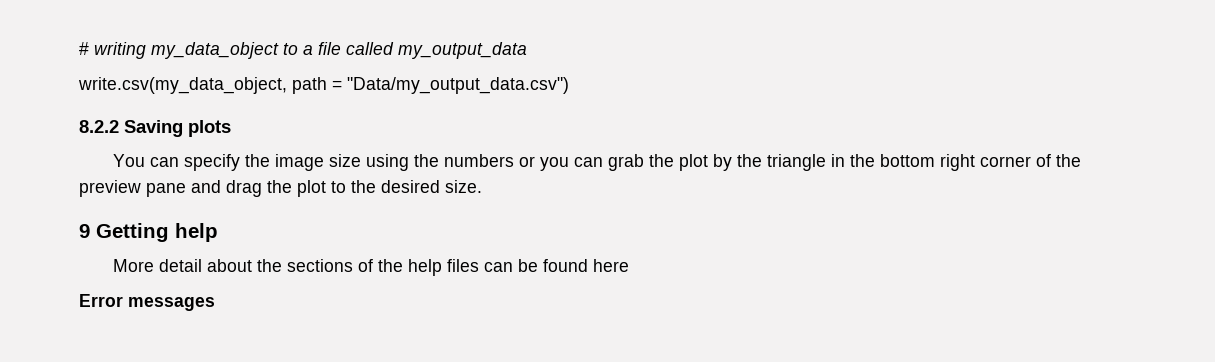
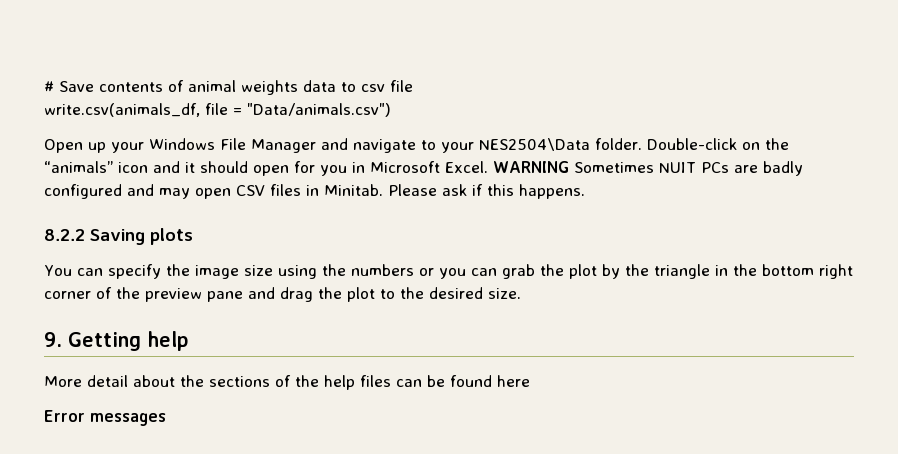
[94,42,527,59] [78,77,569,94] writing my_data_object to a file called my_output_data // write.csv(my_data_object, path = "Data/my_output_data.csv") -> [59,80,413,95] [44,103,391,117] [44,138,789,153] [44,161,803,176] [44,184,585,199] Save contents of animal weights data to csv file // write.csv(animals_df, file = "Data/animals.csv") // Open up your Windows File Manager and navigate to your NES2504\Data folder. Double-click on the “animals” icon and it should open for you in Microsoft Excel. WARNING Sometimes NUIT PCs are badly configured and may open CSV files in Minitab. Please ask if this happens.
[79,224,90,238] 9 -> [44,332,62,347] 9.

